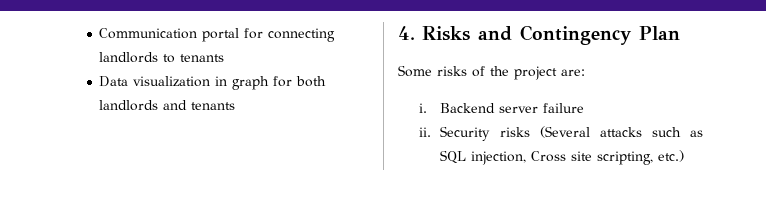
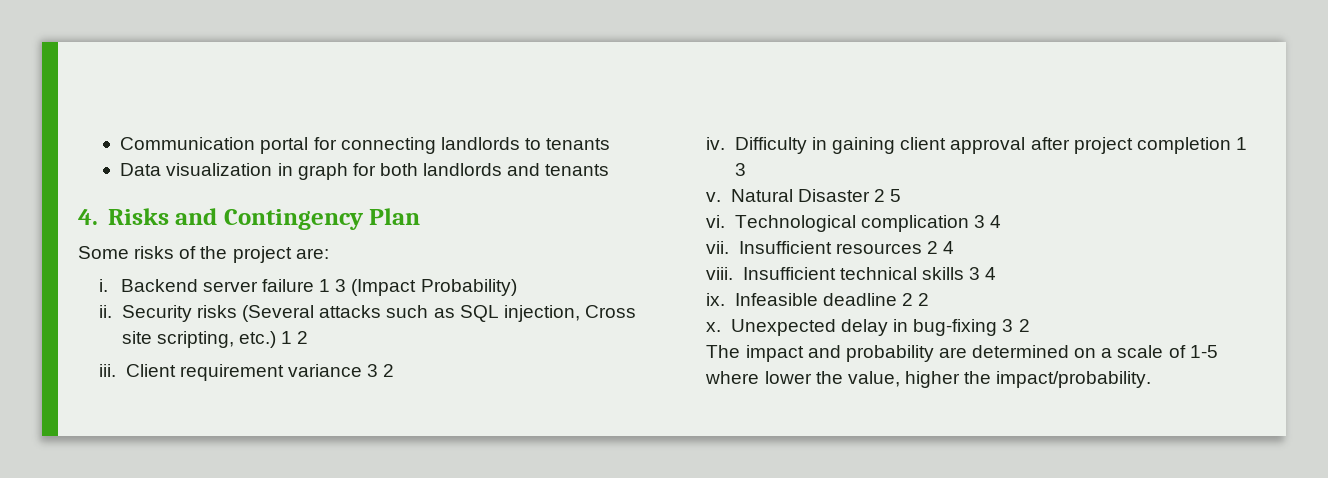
(584, 108) none -> [319,279,517,296] 1 3 (Impact Probability)
(684, 156) none -> [281,331,309,344] [99,364,395,381] [706,137,1247,154] [734,163,746,176] [706,189,902,202] [706,215,1002,232] [706,241,955,254] [706,267,997,280] [706,293,930,306] [706,319,1030,336] [706,345,1218,362] [705,371,1152,388] 1 2 // iii. Client requirement variance 3 2 // iv. Difficulty in gaining client approval after project completion 1 3 // v. Natural Disaster 2 5 // vi. Technological complication 3 4 // vii. Insufficient resources 2 4 // viii. Insufficient technical skills 3 4 // ix. Infeasible deadline 2 2 // x. Unexpected delay in bug-fixing 3 2 // The impact and probability are determined on a scale of 1-5 where lower the value, higher the impact/probability.

